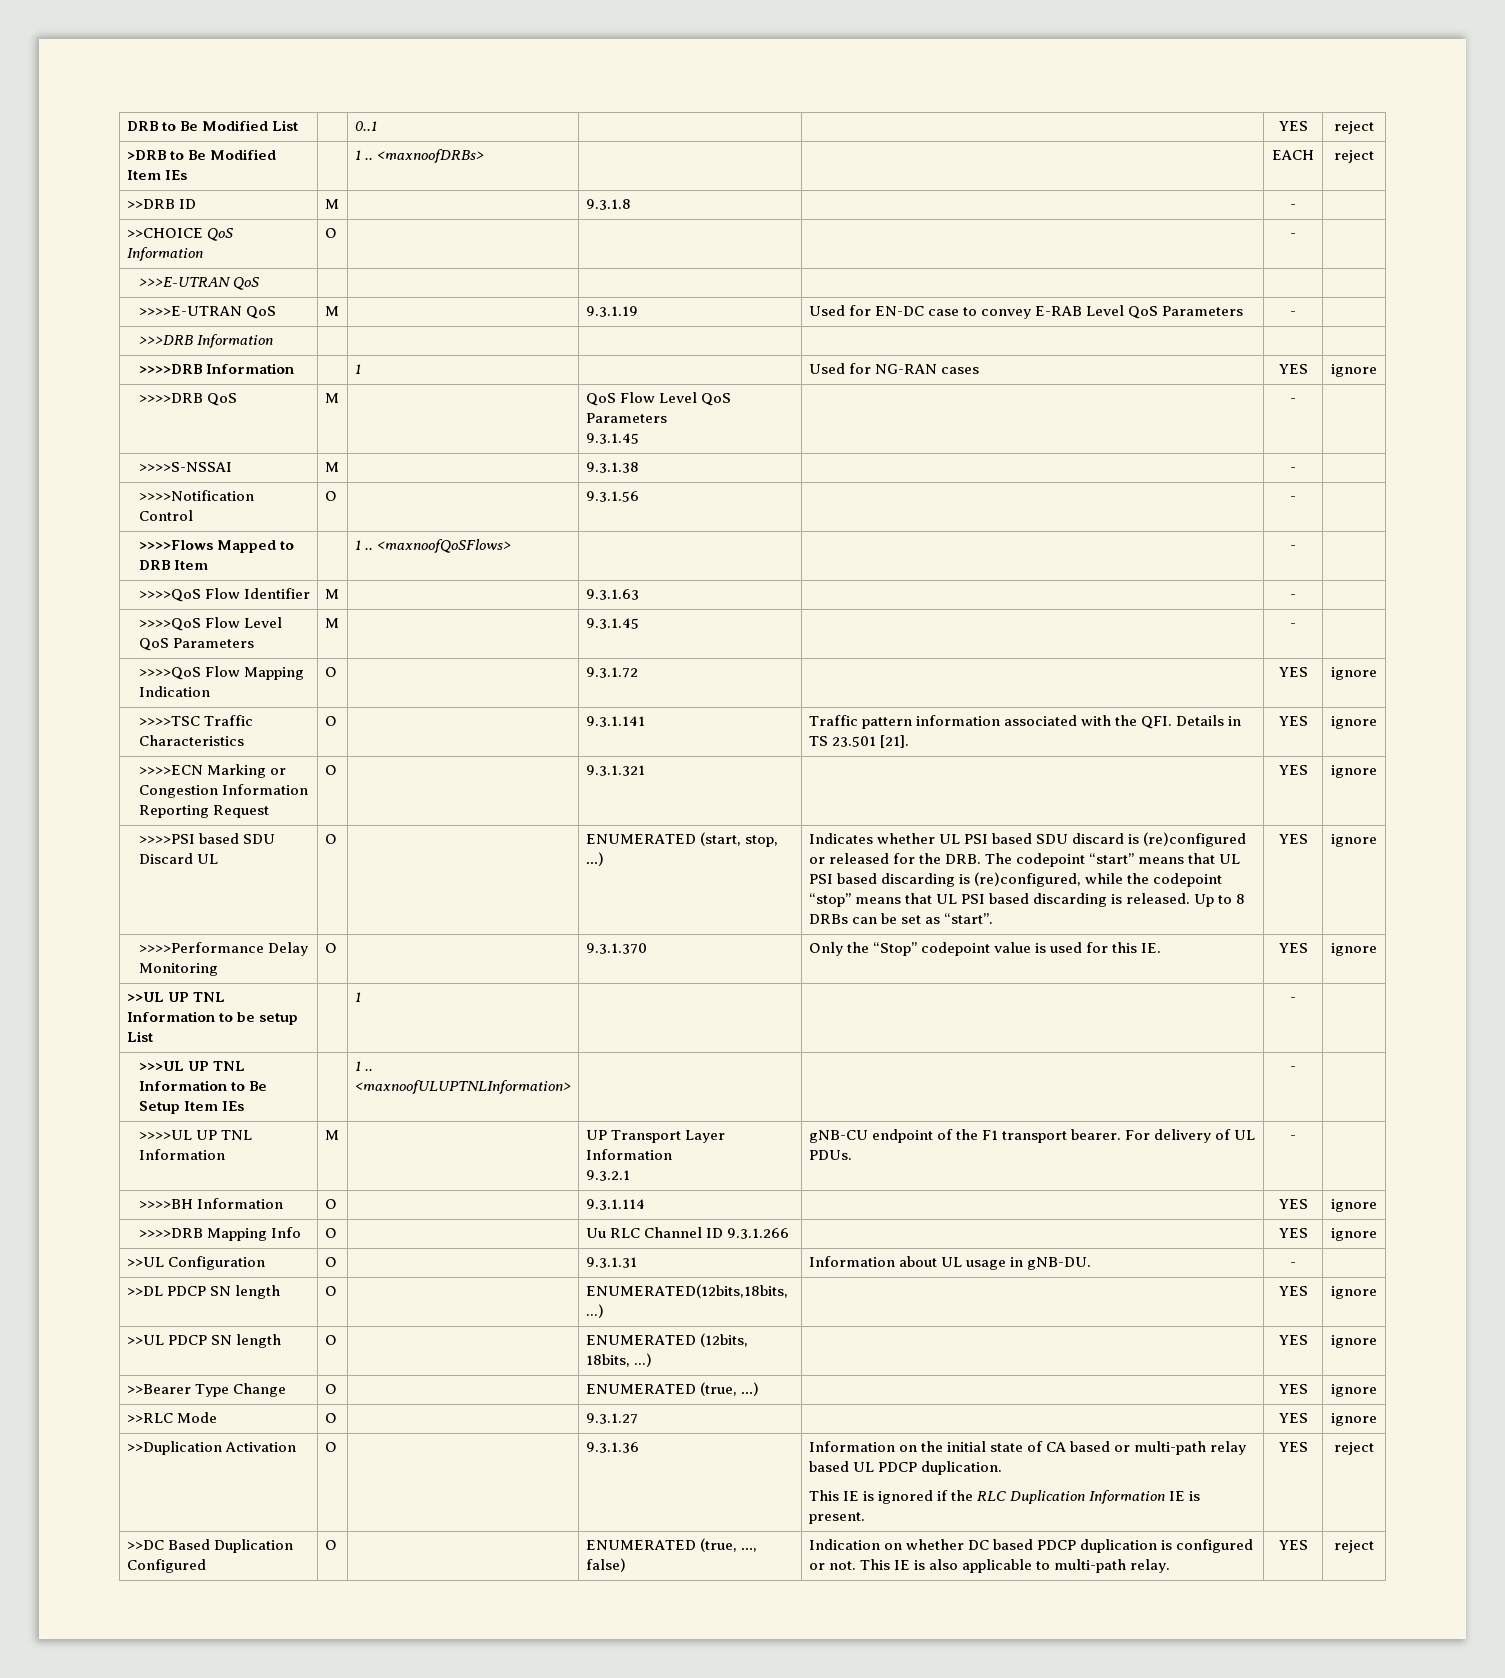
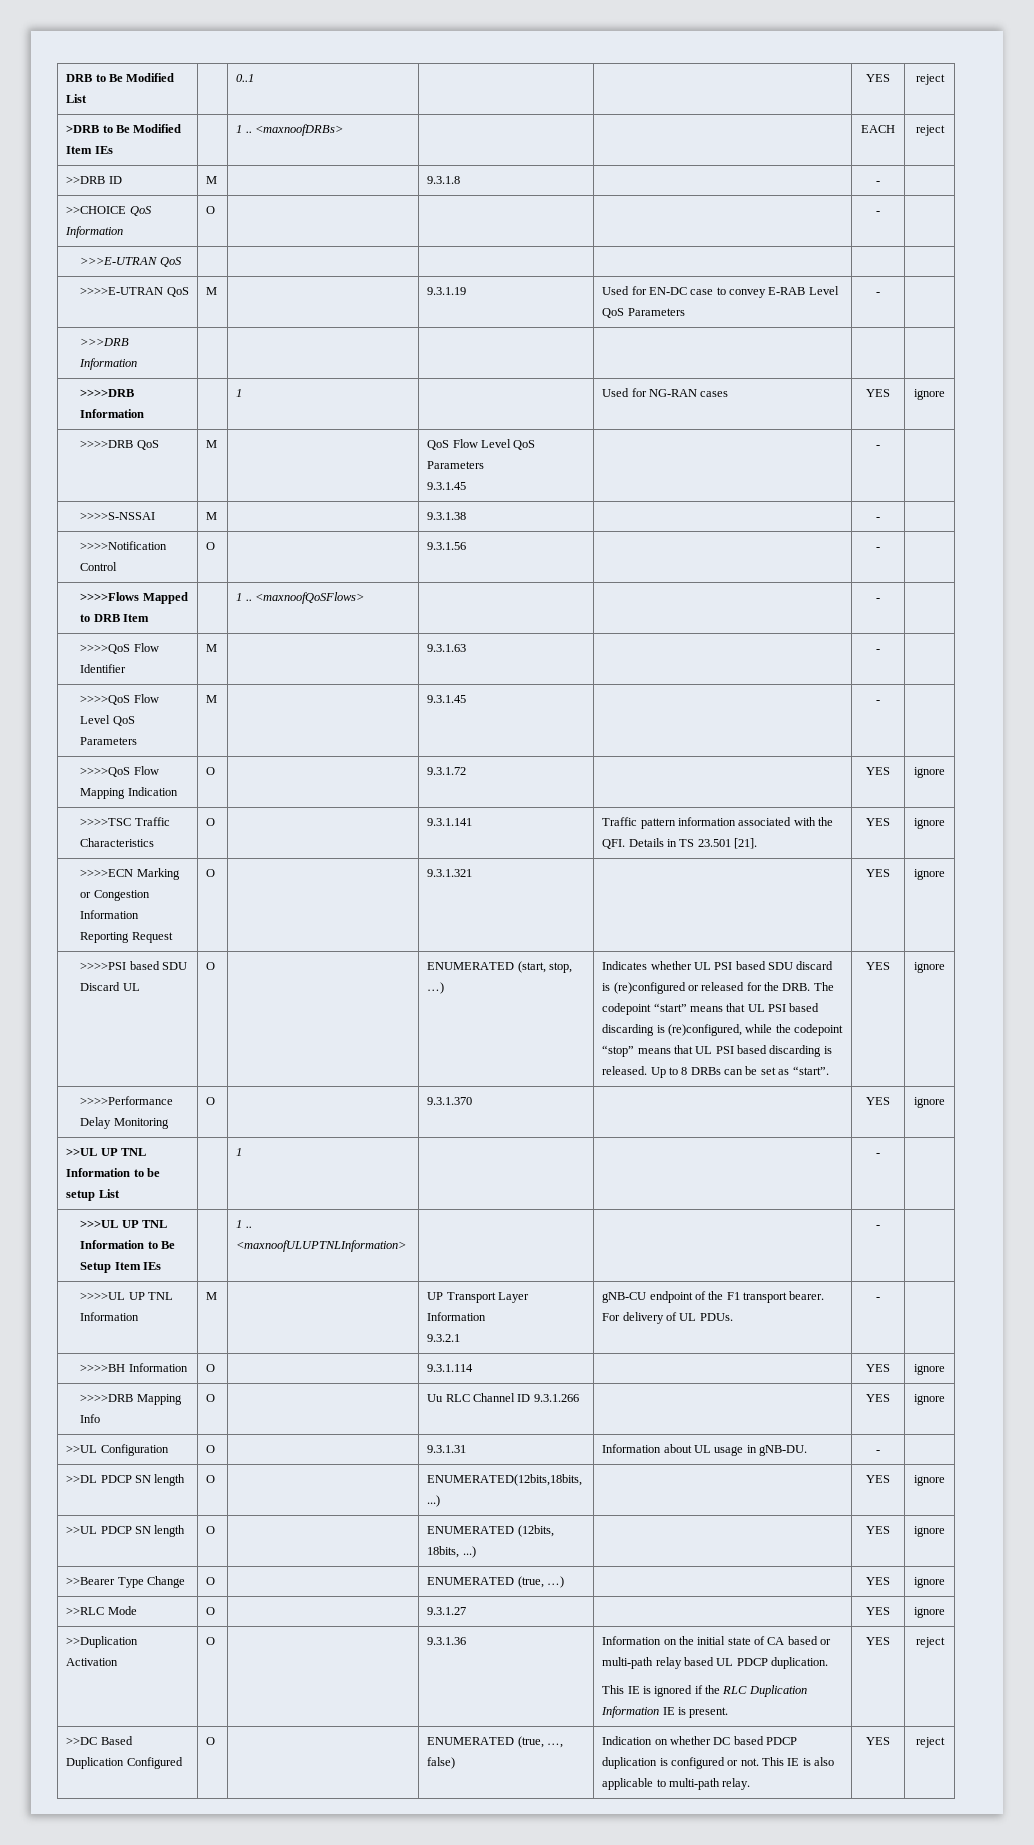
[808,942,1162,956] Only the “Stop” codepoint value is used for this IE. -> (473, 1101) none

